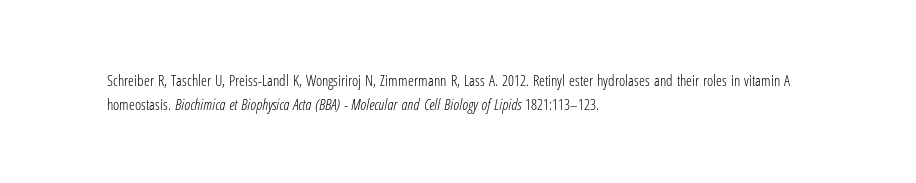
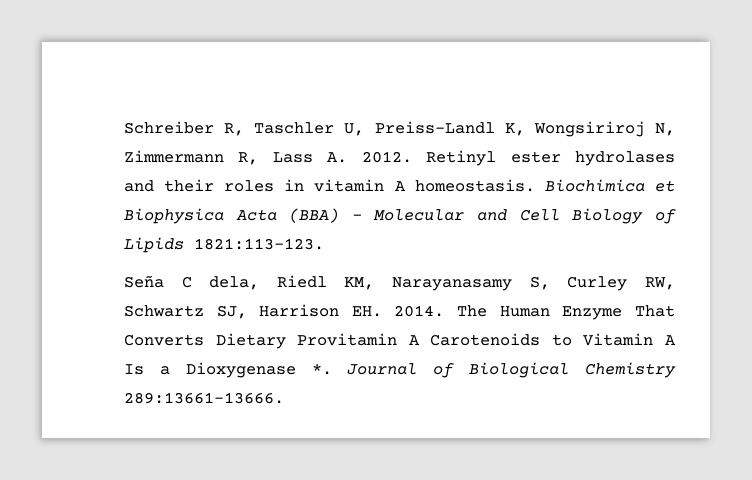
(599, 104) none -> [123,275,675,291] [123,304,675,320] [123,333,676,349] [123,362,676,378] [123,392,284,404] // Seña C dela, Riedl KM, Narayanasamy S, Curley RW, Schwartz SJ, Harrison EH. 2014. The Human Enzyme That Converts Dietary Provitamin A Carotenoids to Vitamin A Is a Dioxygenase *. Journal of Biological Chemistry 289:13661–13666.

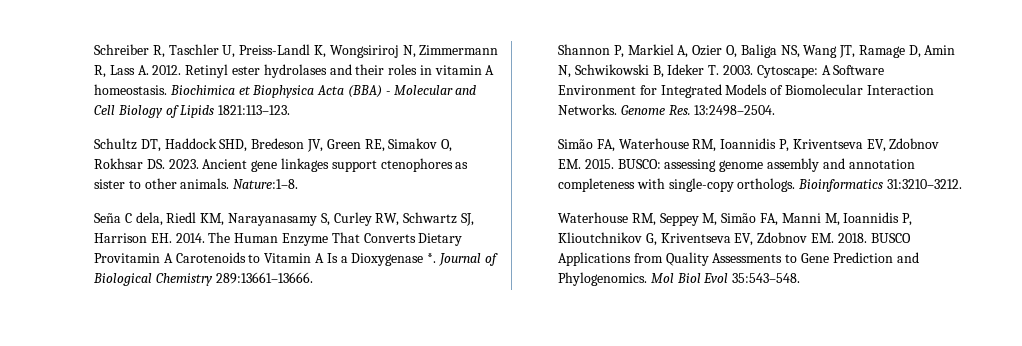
(324, 244) none -> [94,138,453,152] [94,158,469,172] [94,178,299,189] // Schultz DT, Haddock SHD, Bredeson JV, Green RE, Simakov O, Rokhsar DS. 2023. Ancient gene linkages support ctenophores as sister to other animals. Nature:1–8.
(284, 398) none -> [558,44,956,58] [558,64,885,78] [558,84,934,98] [558,104,776,116] [558,138,940,152] [558,158,915,172] [558,178,962,192] [558,212,913,226] [558,232,911,246] [558,252,919,266] [558,272,801,286] // Shannon P, Markiel A, Ozier O, Baliga NS, Wang JT, Ramage D, Amin N, Schwikowski B, Ideker T. 2003. Cytoscape: A Software Environment for Integrated Models of Biomolecular Interaction Networks. Genome Res. 13:2498–2504. // Simão FA, Waterhouse RM, Ioannidis P, Kriventseva EV, Zdobnov EM. 2015. BUSCO: assessing genome assembly and annotation completeness with single-copy orthologs. Bioinformatics 31:3210–3212. // Waterhouse RM, Seppey M, Simão FA, Manni M, Ioannidis P, Klioutchnikov G, Kriventseva EV, Zdobnov EM. 2018. BUSCO Applications from Quality Assessments to Gene Prediction and Phylogenomics. Mol Biol Evol 35:543–548.

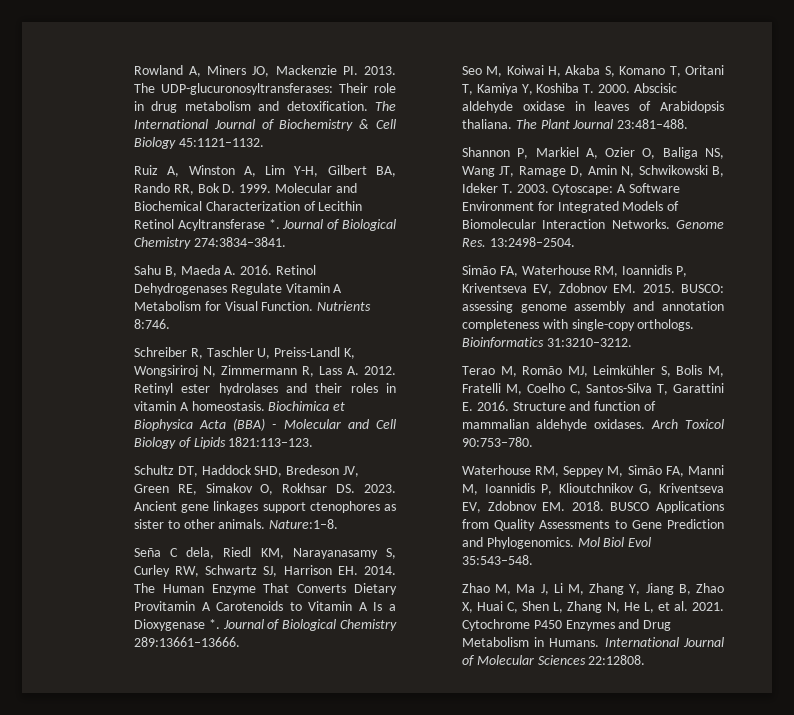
(94, 49) none -> [133,65,396,77] [133,83,396,95] [133,101,396,113] [133,119,396,131] [133,137,264,149] [133,165,396,177] [133,183,357,195] [133,201,363,211] [133,219,397,231] [133,237,286,249] [133,265,316,277] [133,283,343,295] [133,301,372,311] [133,319,170,329] Rowland A, Miners JO, Mackenzie PI. 2013. The UDP-glucuronosyltransferases: Their role in drug metabolism and detoxification. The International Journal of Biochemistry & Cell Biology 45:1121–1132. // Ruiz A, Winston A, Lim Y-H, Gilbert BA, Rando RR, Bok D. 1999. Molecular and Biochemical Characterization of Lecithin Retinol Acyltransferase *. Journal of Biological Chemistry 274:3834–3841. // Sahu B, Maeda A. 2016. Retinol Dehydrogenases Regulate Vitamin A Metabolism for Visual Function. Nutrients 8:746. //
(313, 278) none -> [461,65,724,77] [461,83,677,95] [461,101,724,113] [461,119,689,129] // Seo M, Koiwai H, Akaba S, Komano T, Oritani T, Kamiya Y, Koshiba T. 2000. Abscisic aldehyde oxidase in leaves of Arabidopsis thaliana. The Plant Journal 23:481–488.
(962, 184) none -> [461,365,724,377] [461,383,724,395] [461,401,656,411] [461,419,724,431] [461,437,533,447] // Terao M, Romão MJ, Leimkühler S, Bolis M, Fratelli M, Coelho C, Santos-Silva T, Garattini E. 2016. Structure and function of mammalian aldehyde oxidases. Arch Toxicol 90:753–780.
(801, 278) none -> [461,583,724,595] [461,601,724,613] [461,619,672,631] [461,637,724,647] [461,655,646,666] // Zhao M, Ma J, Li M, Zhang Y, Jiang B, Zhao X, Huai C, Shen L, Zhang N, He L, et al. 2021. Cytochrome P450 Enzymes and Drug Metabolism in Humans. International Journal of Molecular Sciences 22:12808.

